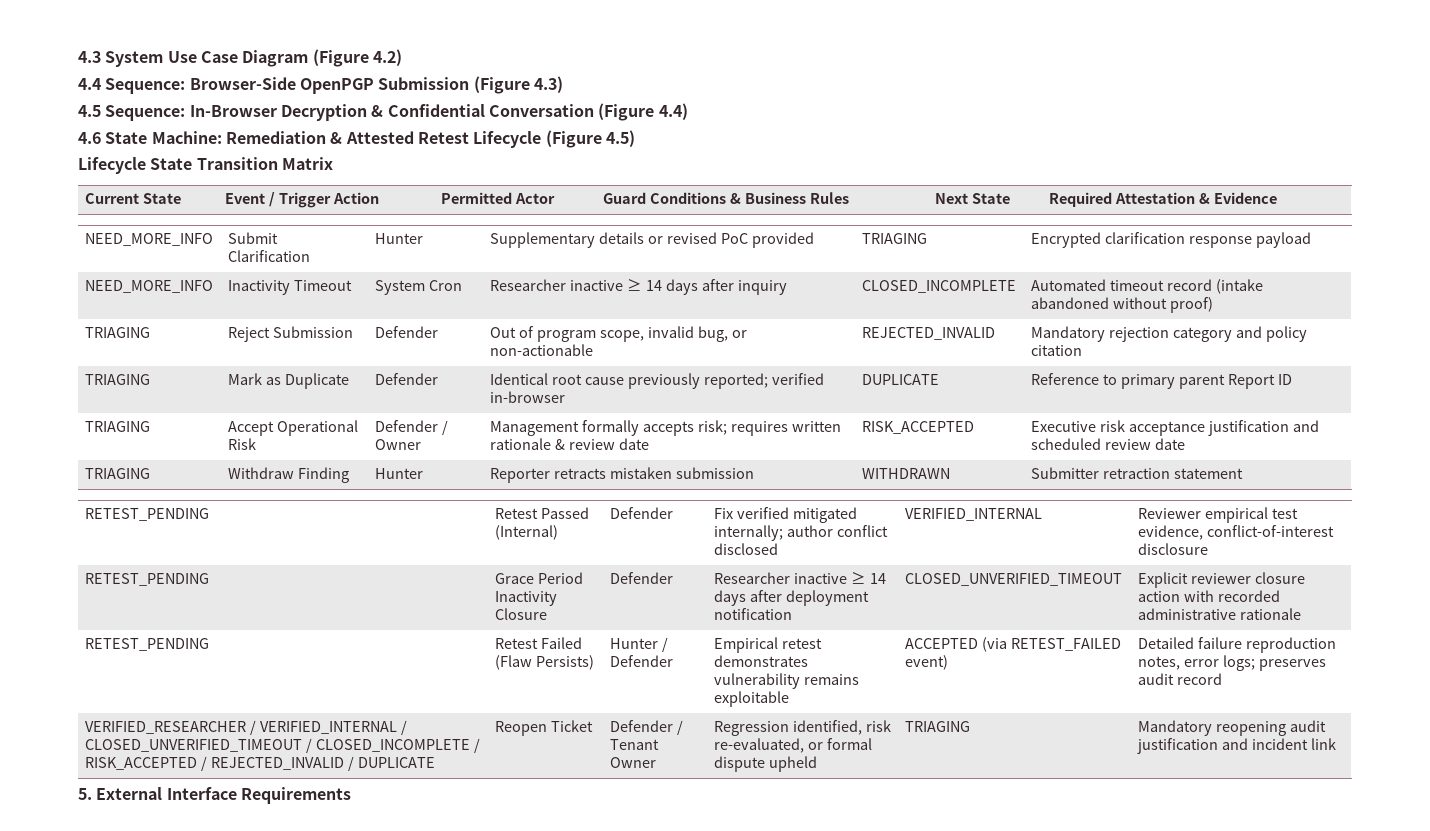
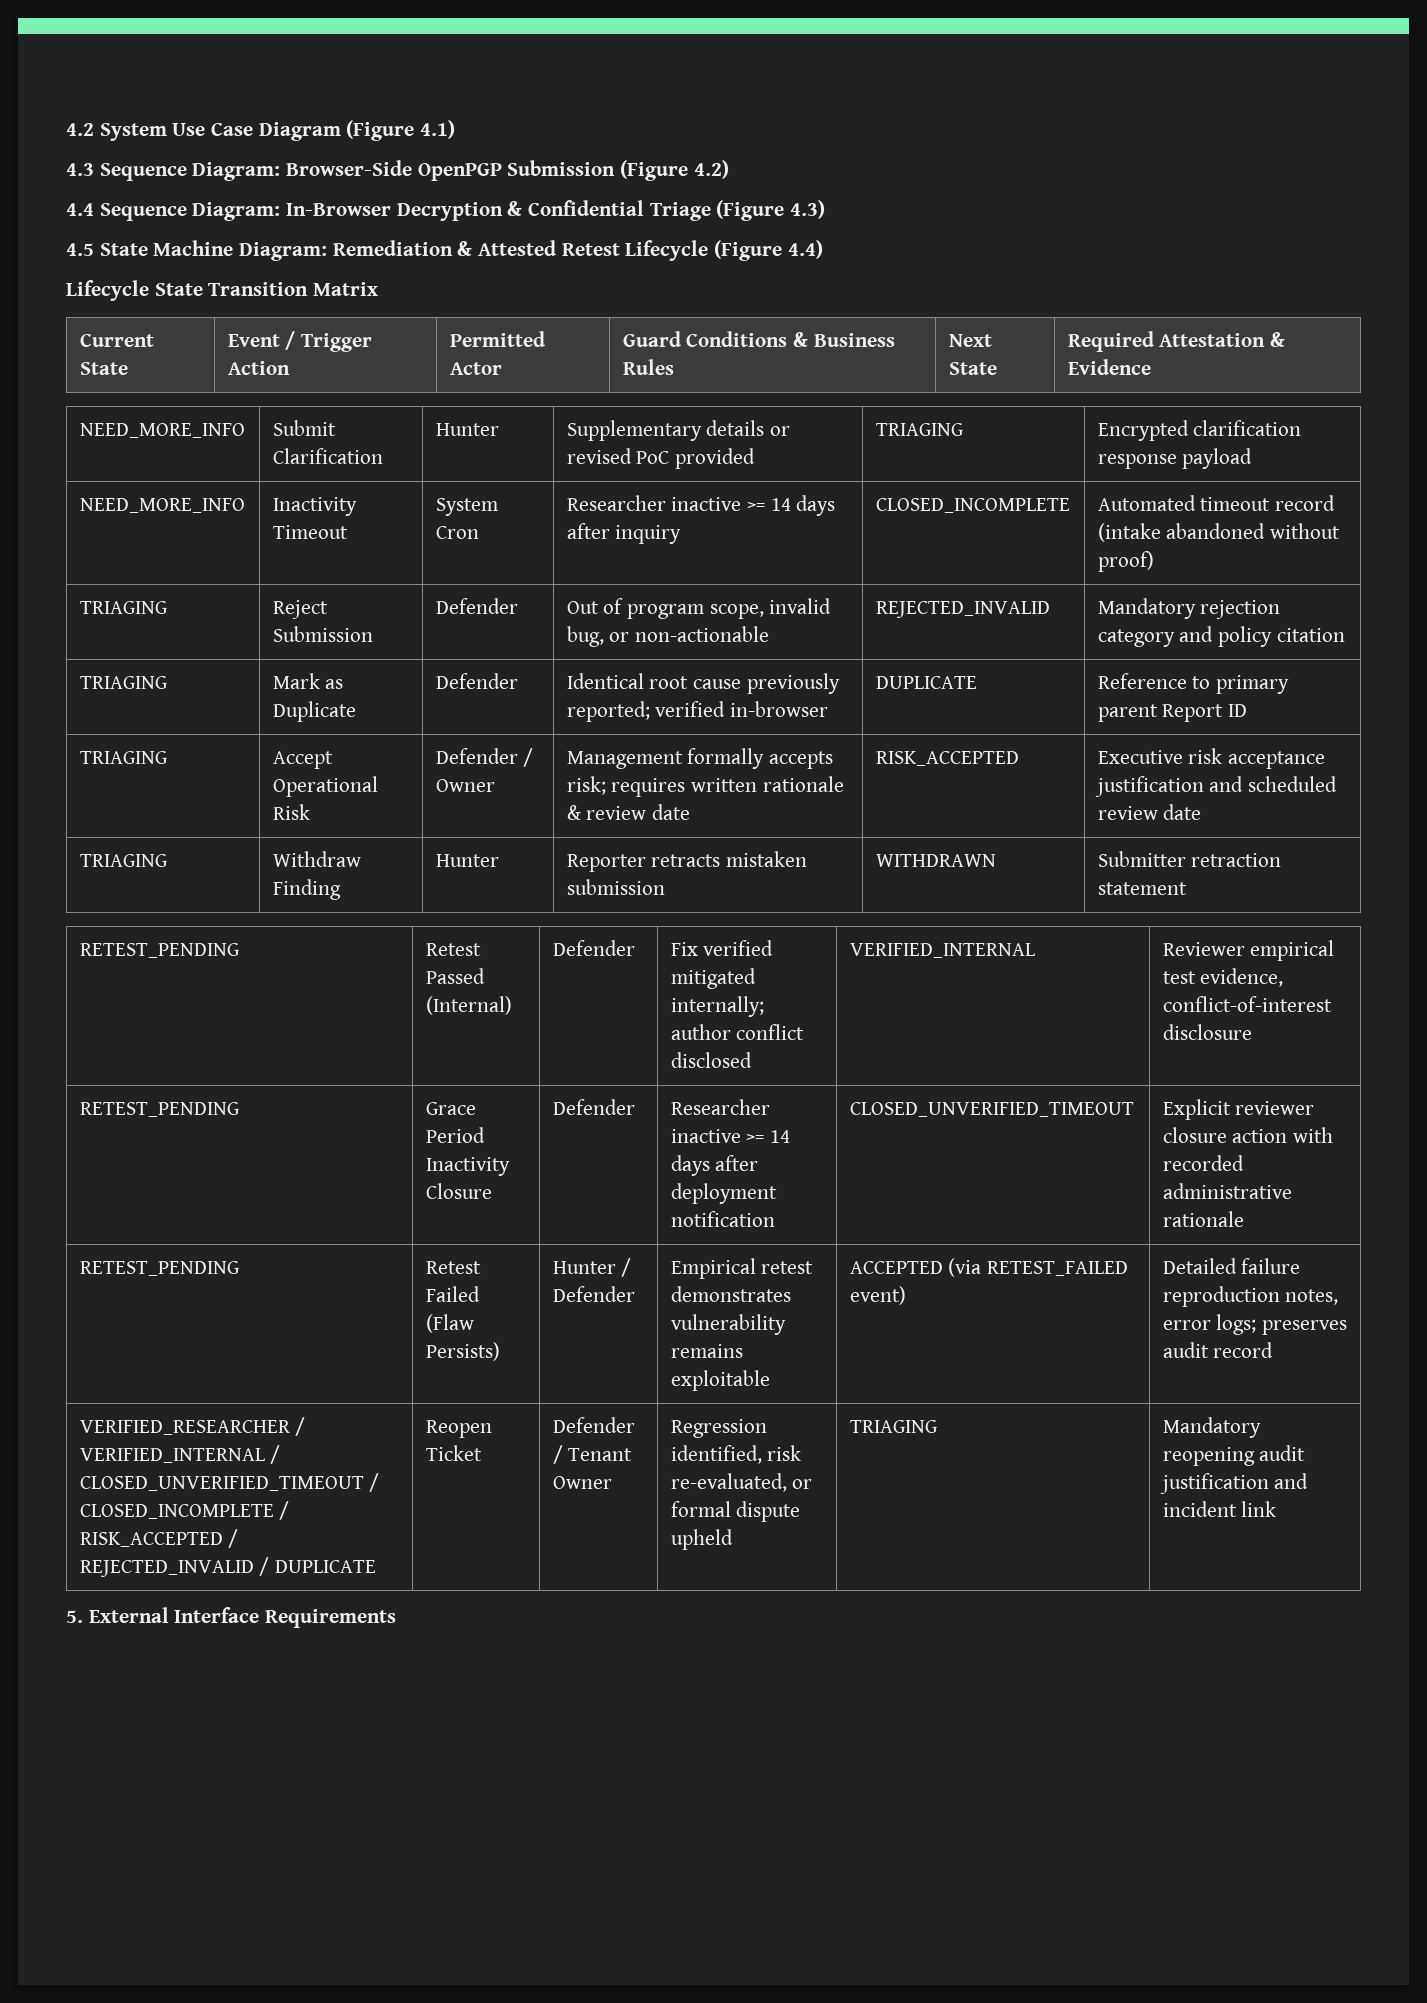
[78,51,101,63] 4.3 -> [66,123,94,136] 4.2
[372,49,402,66] [78,76,563,94] [78,103,688,121] [78,131,222,144] 4.2) // 4.4 Sequence: Browser-Side OpenPGP Submission (Figure 4.3) // 4.5 Sequence: In-Browser Decryption & Confidential Conversation (Figure 4.4) // 4.6 State Machine: -> [420,120,456,139] [66,160,729,181] [66,200,826,221] [66,240,328,261] 4.1) // 4.3 Sequence Diagram: Browser-Side OpenPGP Submission (Figure 4.2) // 4.4 Sequence Diagram: In-Browser Decryption & Confidential Triage (Figure 4.3) // 4.5 State Machine Diagram:
[605,130,635,147] 4.5) -> [787,240,823,259] 4.4)
[627,279,643,291] ≥ -> [746,502,765,511] >=
[851,572,867,584] ≥ -> [746,1134,765,1143] >=

